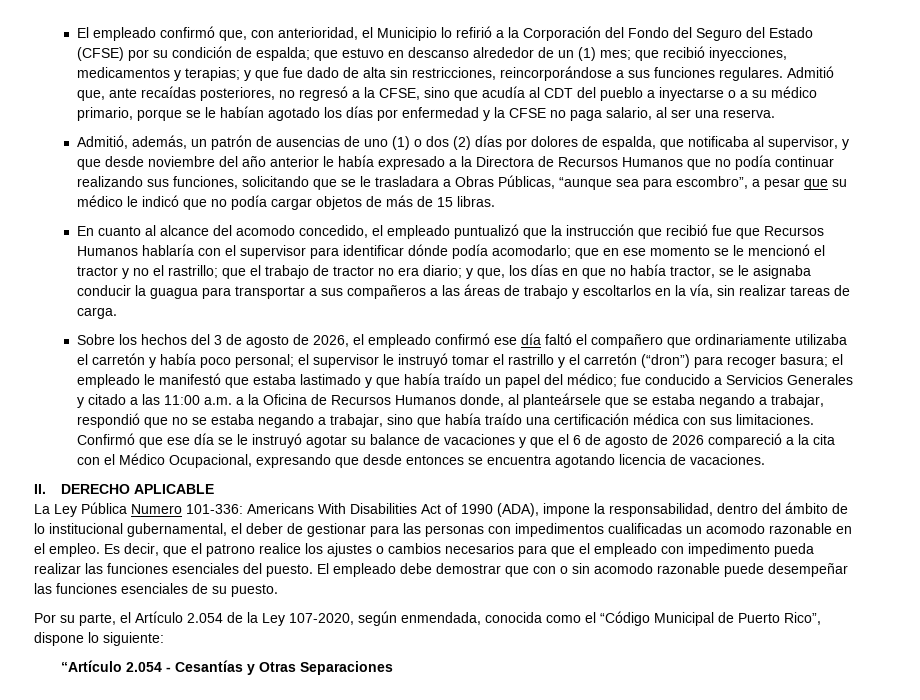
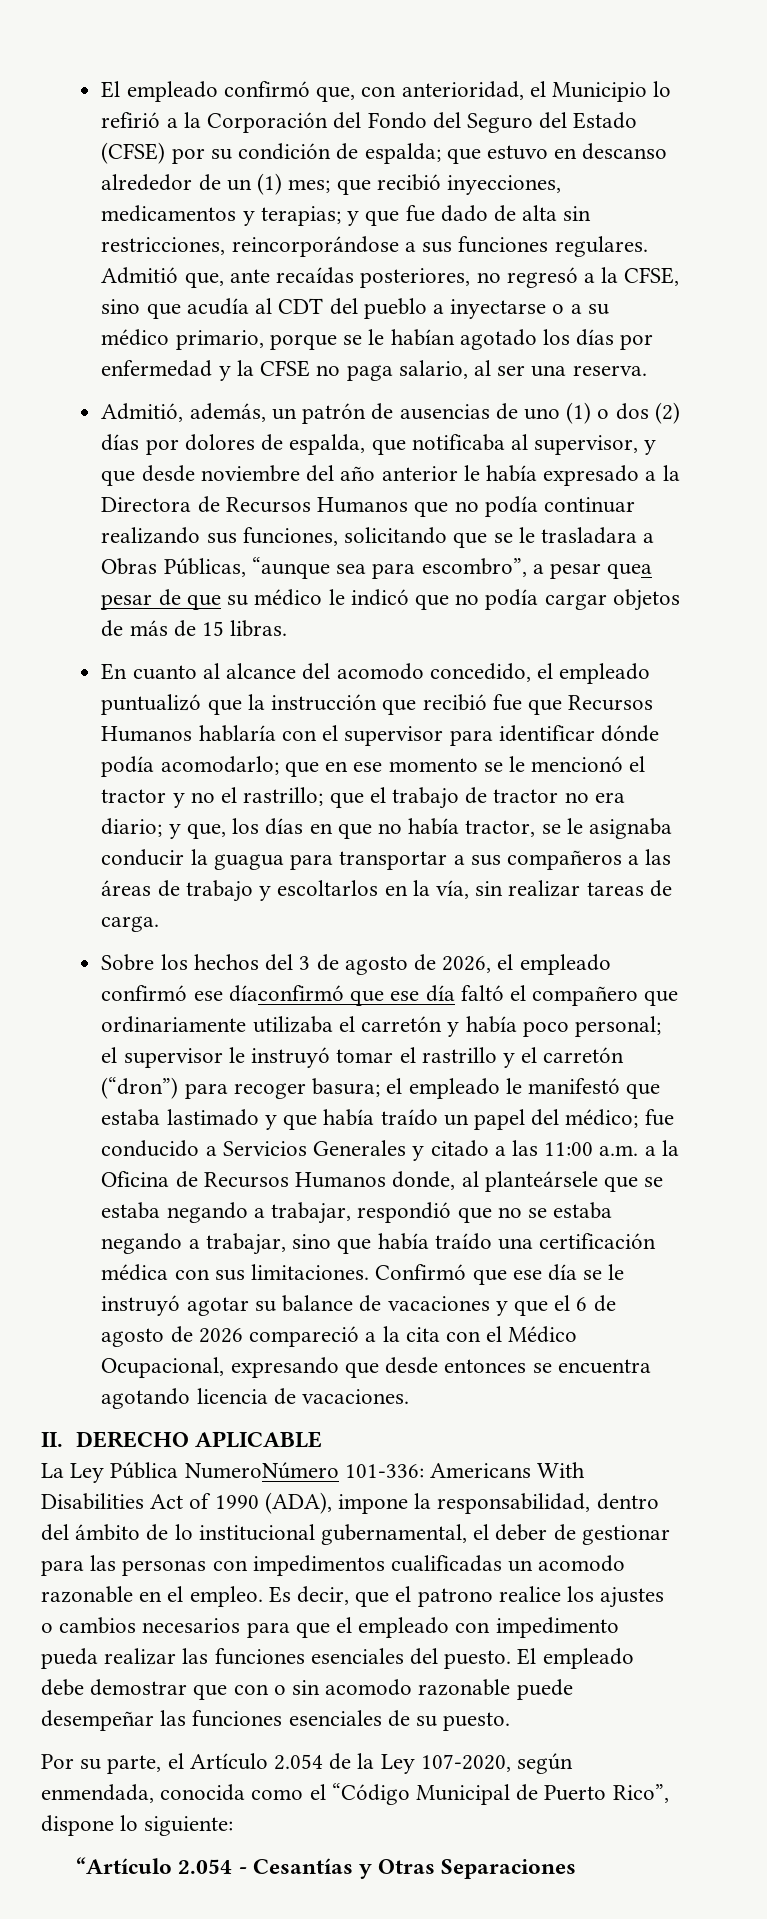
(800, 184) none -> [607,563,653,579] [101,589,181,610] quea pesar de
(517, 341) none -> [228,985,420,1006] díaconfirmó que ese
[131,504,182,514] Numero -> [184,1462,339,1479] NumeroNúmero

